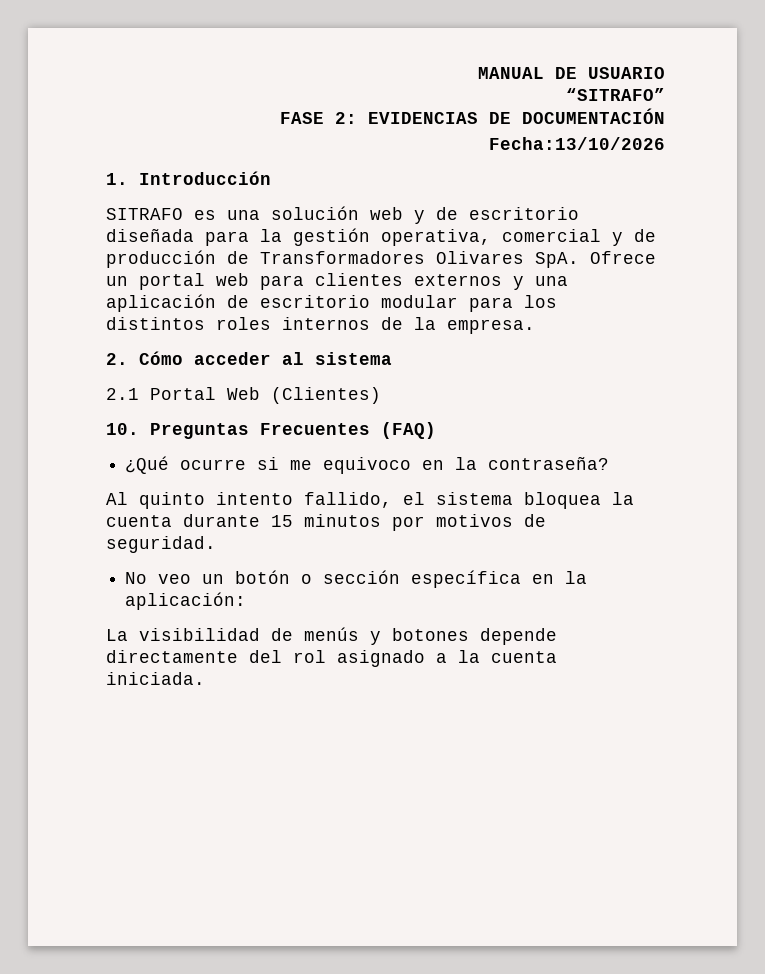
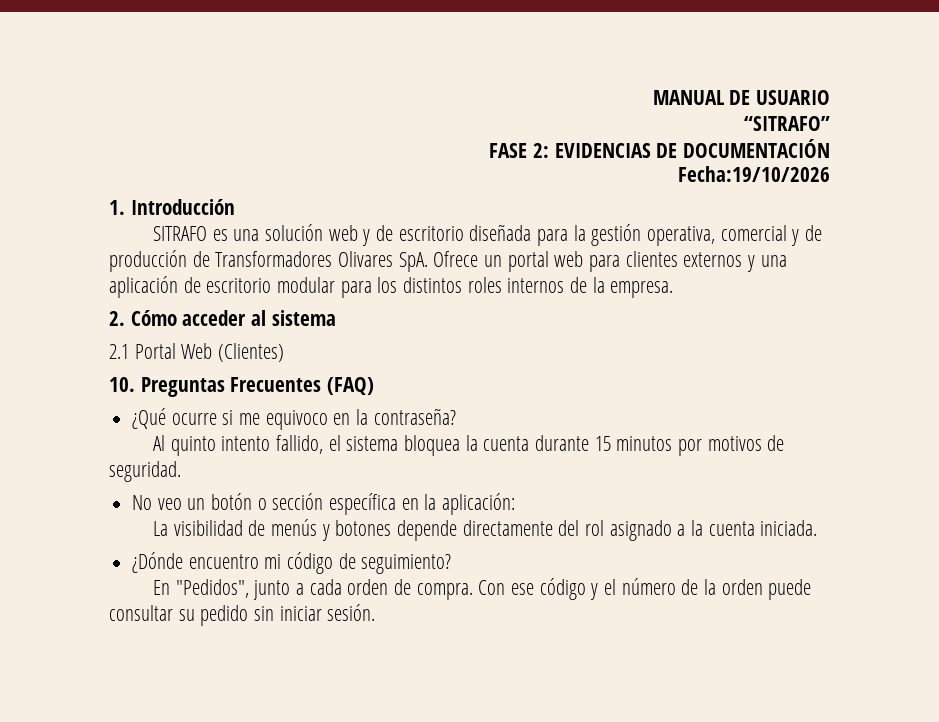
[489,137,665,150] Fecha:13/10/2026 -> [678,166,830,182] Fecha:19/10/2026
(205, 678) none -> [132,552,452,574] [152,578,812,600] [109,604,376,626] // ¿Dónde encuentro mi código de seguimiento? // En "Pedidos", junto a cada orden de compra. Con ese código y el número de la orden puede consultar su pedido sin iniciar sesión.

